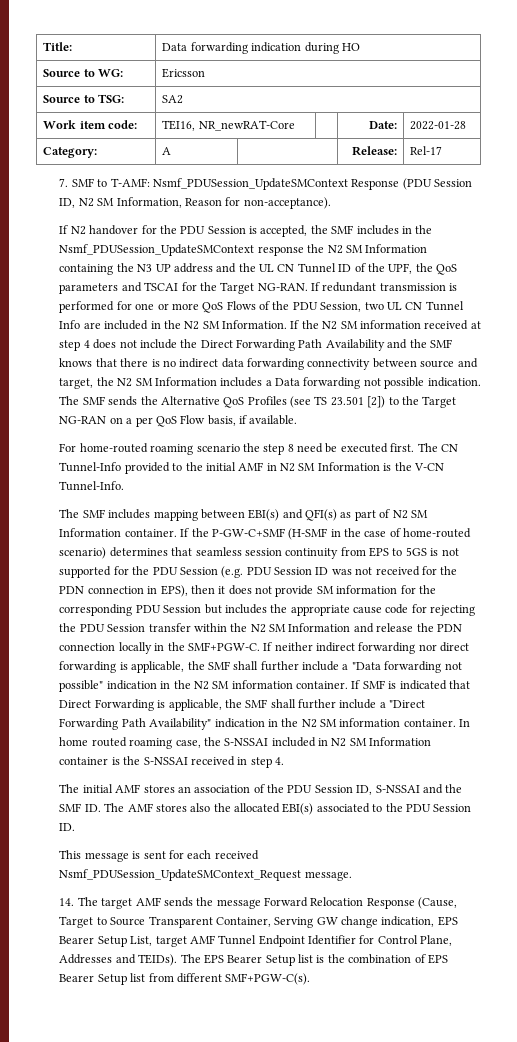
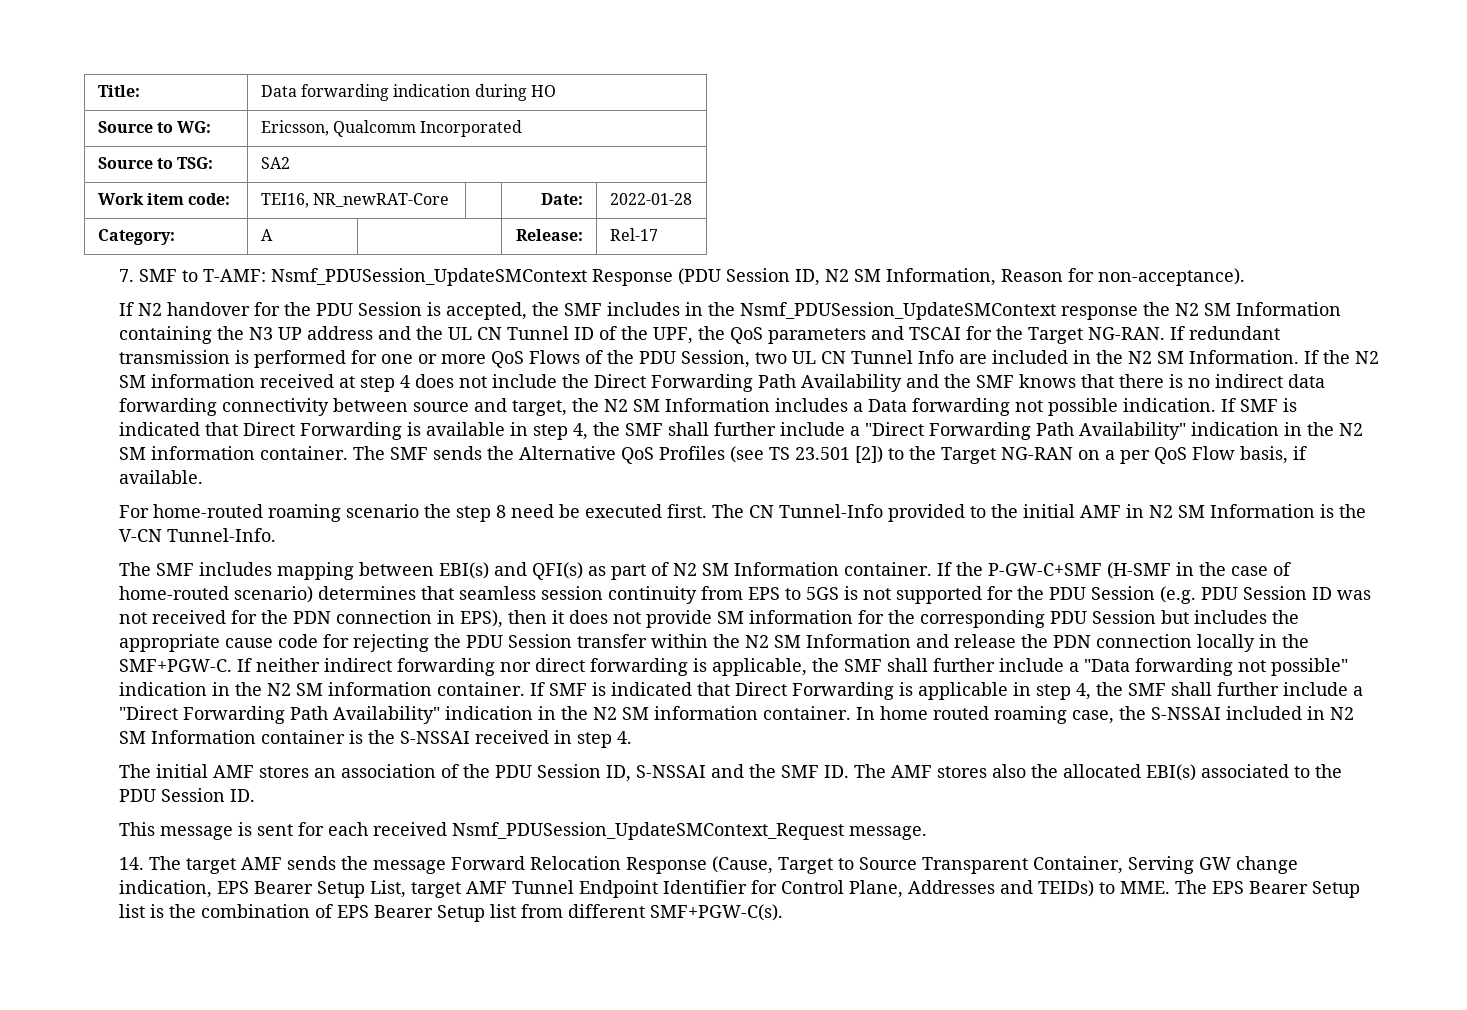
[162,68,206,78] Ericsson -> [260,120,523,137] Ericsson, Qualcomm Incorporated
(481, 382) none -> [1221,398,1298,412] [119,422,1364,440] [119,446,349,460] If SMF is indicated that Direct Forwarding is available in step 4, the SMF shall further include a "Direct Forwarding Path Availability" indication in the N2 SM information container.
[168,699,222,711] applicable, -> [918,682,1092,700] applicable in step 4,
[138,954,178,966] TEIDs). -> [1038,880,1171,897] TEIDs) to MME.

